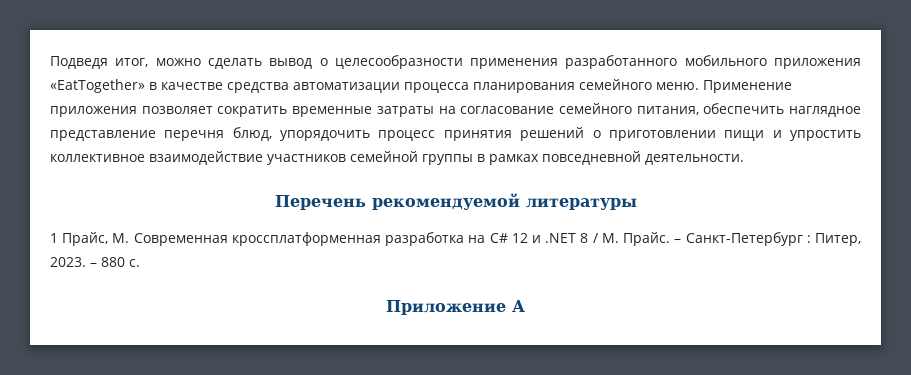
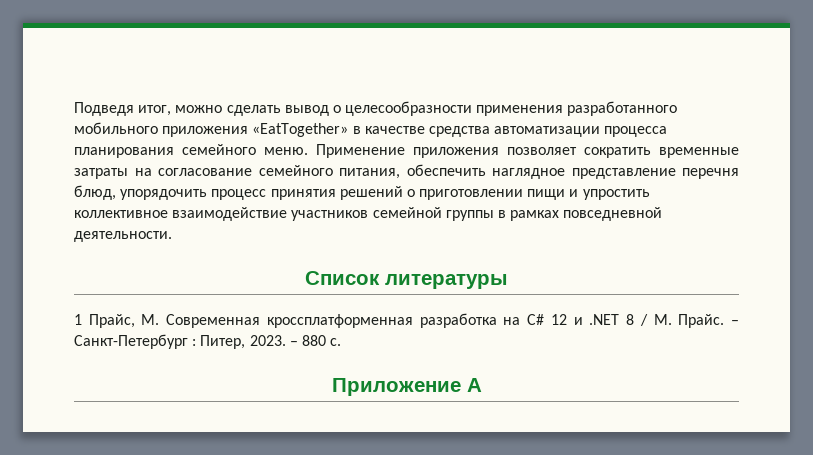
[274,193,520,210] Перечень рекомендуемой -> [305,271,380,285] Список

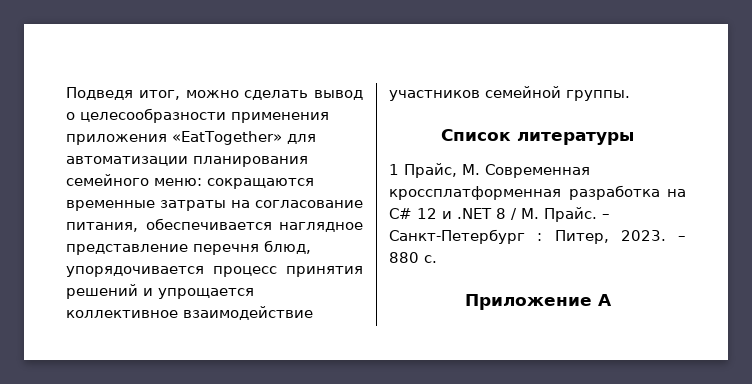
[567,101,678,116] [74,122,668,137] [74,144,651,158] разработанного мобильного приложения «EatTogether» в качестве средства автоматизации процесса планирования семейного меню. Применение приложения позволяет сократить -> [66,131,316,145] [66,156,308,167] [66,174,314,189] приложения «EatTogether» для автоматизации планирования семейного меню: сокращаются
[258,164,486,179] семейного питания, обеспечить -> [66,218,272,232] питания, обеспечивается
[120,189,208,200] упорядочить -> [66,266,204,277] упорядочивается
[406,189,650,200] [74,207,663,221] [74,231,172,242] о приготовлении пищи и упростить коллективное взаимодействие участников семейной группы в рамках повседневной деятельности. -> [143,288,254,299] [66,306,313,320] [389,86,630,101] и упрощается коллективное взаимодействие участников семейной группы.

